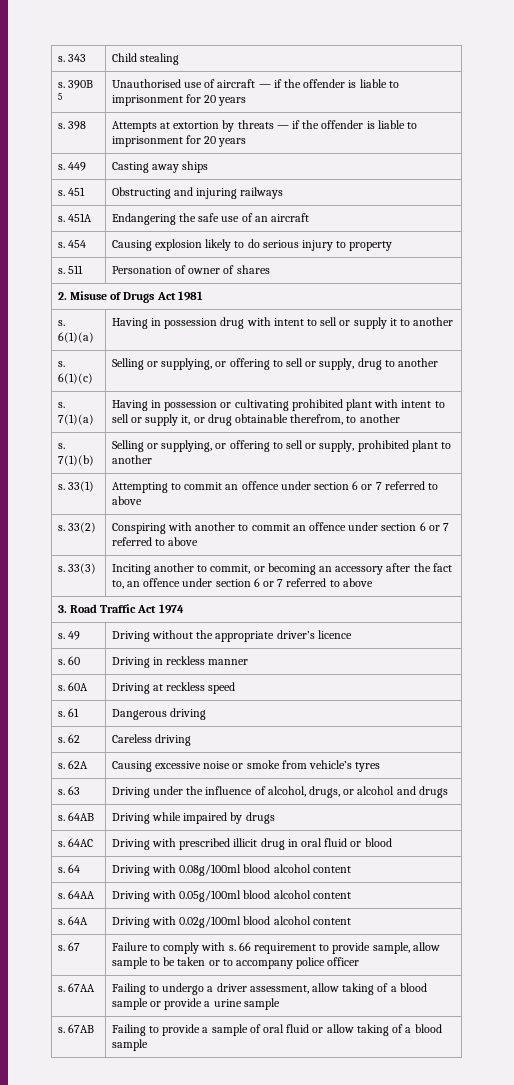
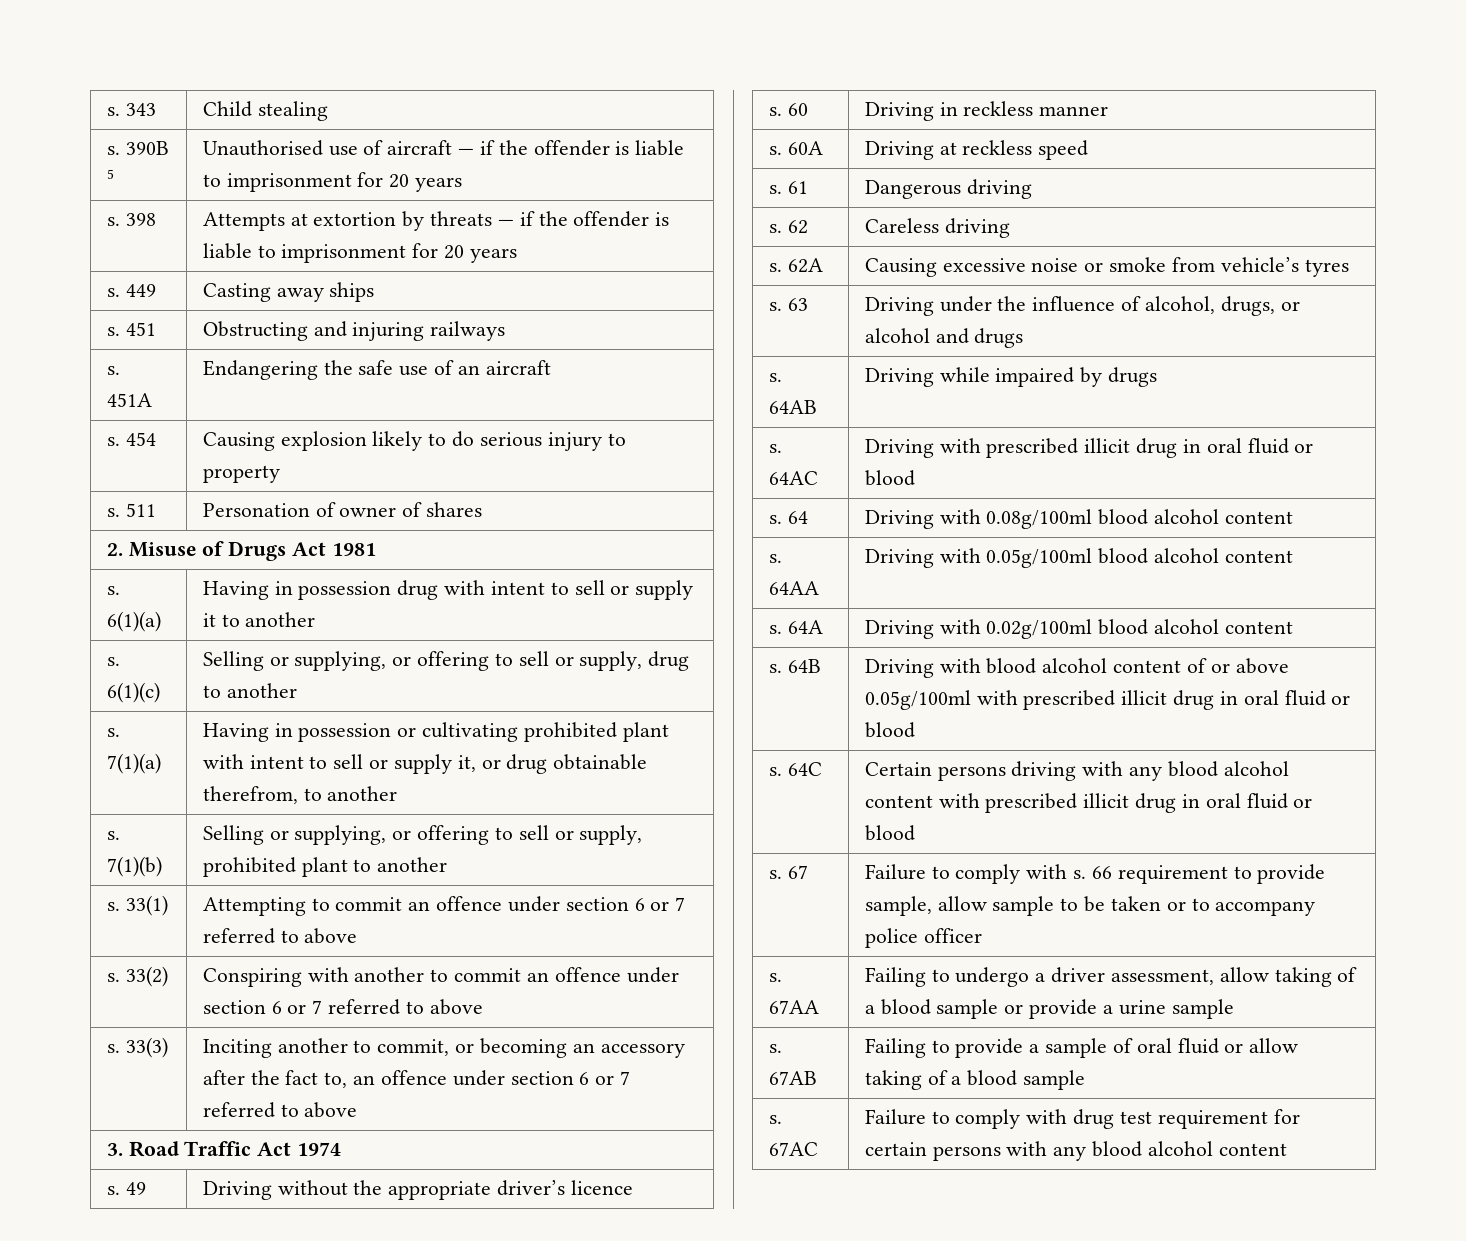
(351, 921) none -> [768,659,821,673] [864,658,1289,678] [864,690,1351,710] [864,722,915,738] [768,762,822,776] [864,761,1289,781] [864,793,1313,813] [864,825,915,841] // s. 64B | Driving with blood alcohol content of or above 0.05g/100ml with prescribed illicit drug in oral fluid or blood // s. 64C | Certain persons driving with any blood alcohol content with prescribed illicit drug in oral fluid or blood
(148, 1045) none -> [768,1115,782,1124] [768,1142,818,1156] [864,1109,1300,1129] [864,1141,1287,1161] // s. 67AC | Failure to comply with drug test requirement for certain persons with any blood alcohol content

